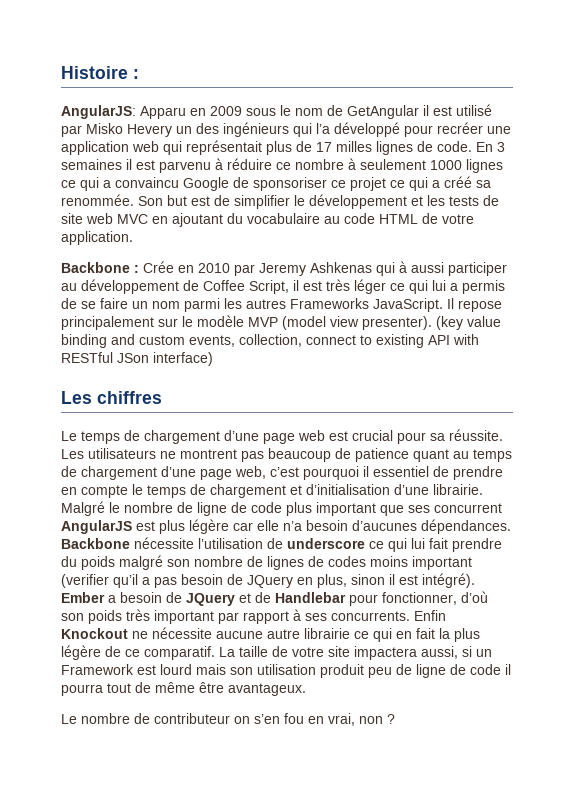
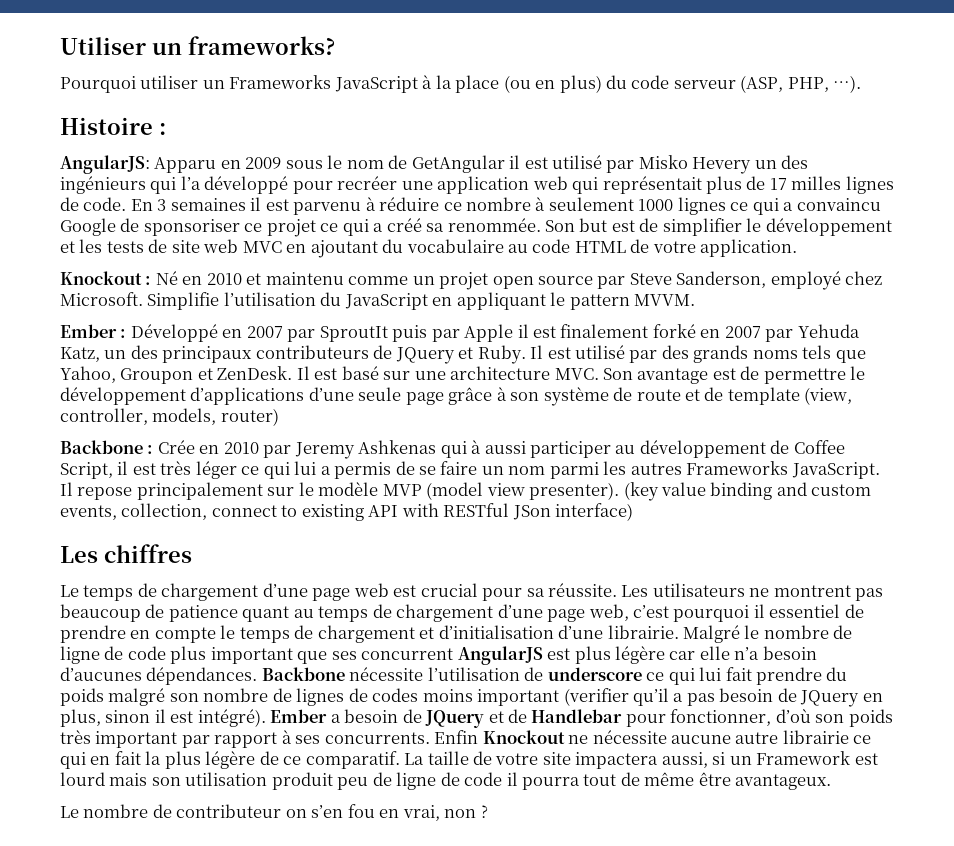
(61, 72) none -> [60,36,335,55] [60,75,862,93] Utiliser un frameworks? // Pourquoi utiliser un Frameworks JavaScript à la place (ou en plus) du code serveur (ASP, PHP, …). //
(133, 238) none -> [60,271,883,290] [60,292,696,310] [60,324,860,342] [60,345,866,364] [60,366,866,384] [60,387,853,406] [60,408,279,426] // Knockout : Né en 2010 et maintenu comme un projet open source par Steve Sanderson, employé chez Microsoft. Simplifie l’utilisation du JavaScript en appliquant le pattern MVVM. // Ember : Développé en 2007 par SproutIt puis par Apple il est finalement forké en 2007 par Yehuda Katz, un des principaux contributeurs de JQuery et Ruby. Il est utilisé par des grands noms tels que Yahoo, Groupon et ZenDesk. Il est basé sur une architecture MVC. Son avantage est de permettre le développement d’applications d’une seule page grâce à son système de route et de template (view, controller, models, router)

